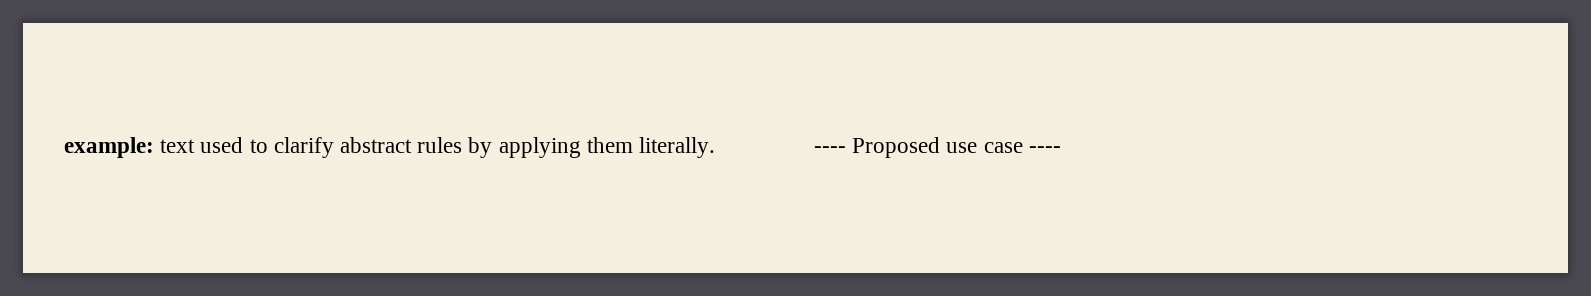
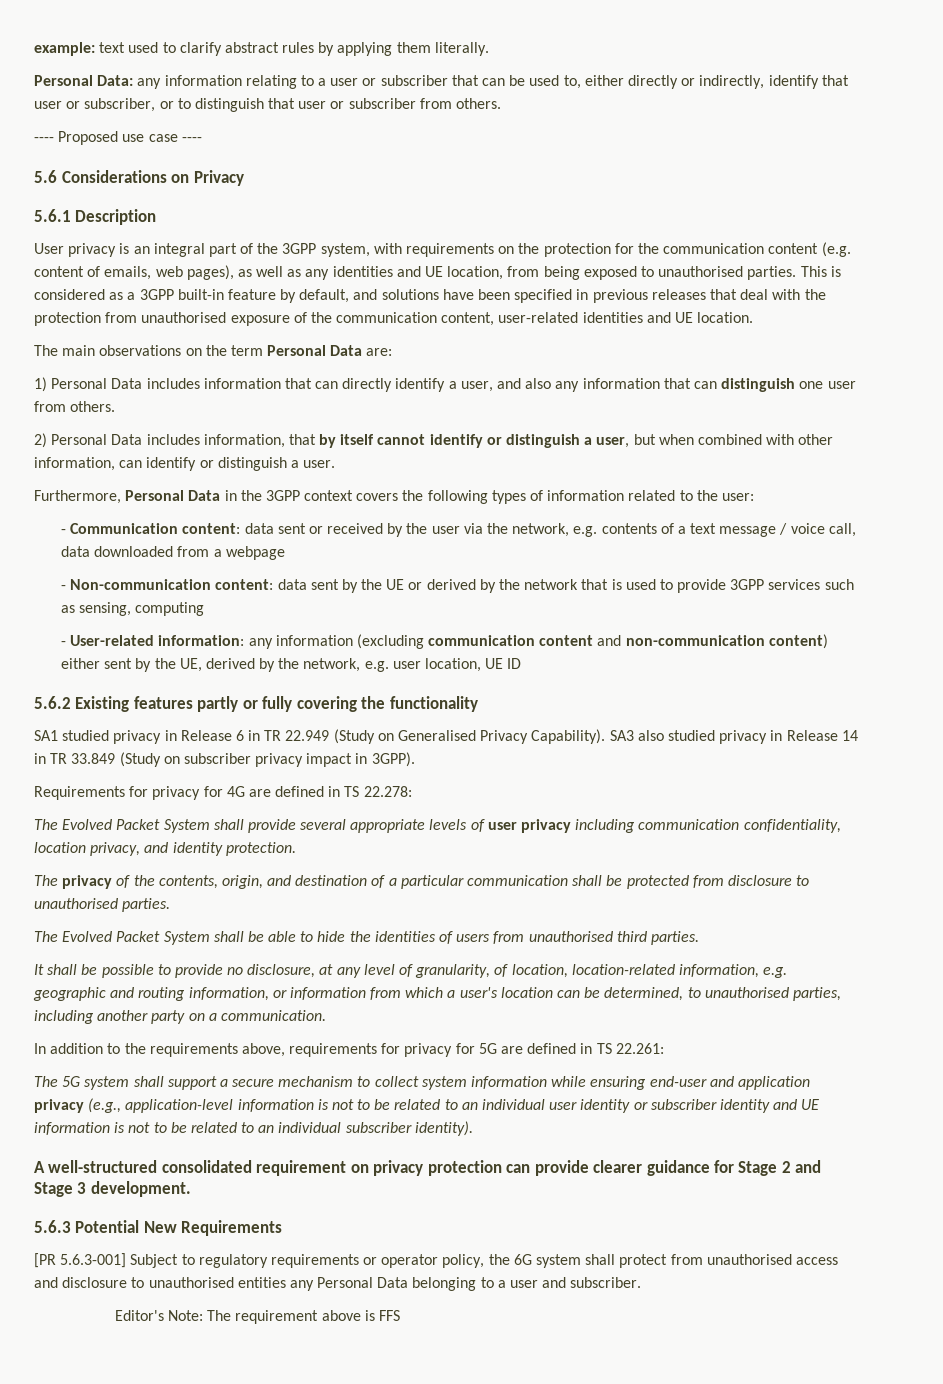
(716, 147) none -> [34,75,849,89] [34,98,502,112] // Personal Data: any information relating to a user or subscriber that can be used to, either directly or indirectly, identify that user or subscriber, or to distinguish that user or subscriber from others.
(1061, 149) none -> [34,170,244,186] [34,209,157,225] [34,242,851,257] [34,265,841,280] [34,289,826,303] [34,312,754,326] [34,345,393,356] [34,377,856,392] [34,401,116,412] [34,433,834,448] [34,457,336,471] [34,490,754,504] [60,523,856,537] [60,546,285,560] [60,579,854,593] [60,602,205,616] [60,634,828,649] [60,658,522,672] [34,696,478,712] [34,729,858,744] [34,752,415,767] [34,786,412,800] [34,819,841,833] [34,842,296,856] [34,875,810,889] [34,898,171,912] [34,931,699,945] [34,964,788,978] [33,987,841,1001] [34,1010,326,1024] [34,1043,664,1057] [34,1076,810,1090] [34,1098,820,1113] [34,1121,473,1136] [34,1160,822,1176] [34,1181,191,1197] [34,1220,283,1236] [34,1253,838,1268] [34,1277,642,1291] [114,1310,401,1324] // 5.6 Considerations on Privacy // 5.6.1 Description // User privacy is an integral part of the 3GPP system, with requirements on the protection for the communication content (e.g. content of emails, web pages), as well as any identities and UE location, from being exposed to unauthorised parties. This is considered as a 3GPP built-in feature by default, and solutions have been specified in previous releases that deal with the protection from unauthorised exposure of the communication content, user-related identities and UE location. // The main observations on the term Personal Data are: // 1) Personal Data includes information that can directly identify a user, and also any information that can distinguish one user from others. // 2) Personal Data includes information, that by itself cannot identify or distinguish a user, but when combined with other information, can identify or distinguish a user. // Furthermore, Personal Data in the 3GPP context covers the following types of information related to the user: // - Communication content: data sent or received by the user via the network, e.g. contents of a text message / voice call, data downloaded from a webpage // - Non-communication content: data sent by the UE or derived by the network that is used to provide 3GPP services such as sensing, computing // - User-related information: any information (excluding communication content and non-communication content) either sent by the UE, derived by the network, e.g. user location, UE ID // 5.6.2 Existing features partly or fully covering the functionality // SA1 studied privacy in Release 6 in TR 22.949 (Study on Generalised Privacy Capability). SA3 also studied privacy in Release 14 in TR 33.849 (Study on subscriber privacy impact in 3GPP). // Requirements for privacy for 4G are defined in TS 22.278: // The Evolved Packet System shall provide several appropriate levels of user privacy including communication confidentiality, location privacy, and identity protection. // The privacy of the contents, origin, and destination of a particular communication shall be protected from disclosure to unauthorised parties. // The Evolved Packet System shall be able to hide the identities of users from unauthorised third parties. // It shall be possible to provide no disclosure, at any level of granularity, of location, location-related information, e.g. geographic and routing information, or information from which a user's location can be determined, to unauthorised parties, including another party on a communication. // In addition to the requirements above, requirements for privacy for 5G are defined in TS 22.261: // The 5G system shall support a secure mechanism to collect system information while ensuring end-user and application privacy (e.g., application-level information is not to be related to an individual user identity or subscriber identity and UE information is not to be related to an individual subscriber identity). // A well-structured consolidated requirement on privacy protection can provide clearer guidance for Stage 2 and Stage 3 development. // 5.6.3 Potential New Requirements // [PR 5.6.3-001] Subject to regulatory requirements or operator policy, the 6G system shall protect from unauthorised access and disclosure to unauthorised entities any Personal Data belonging to a user and subscriber. // Editor's Note: The requirement above is FFS

